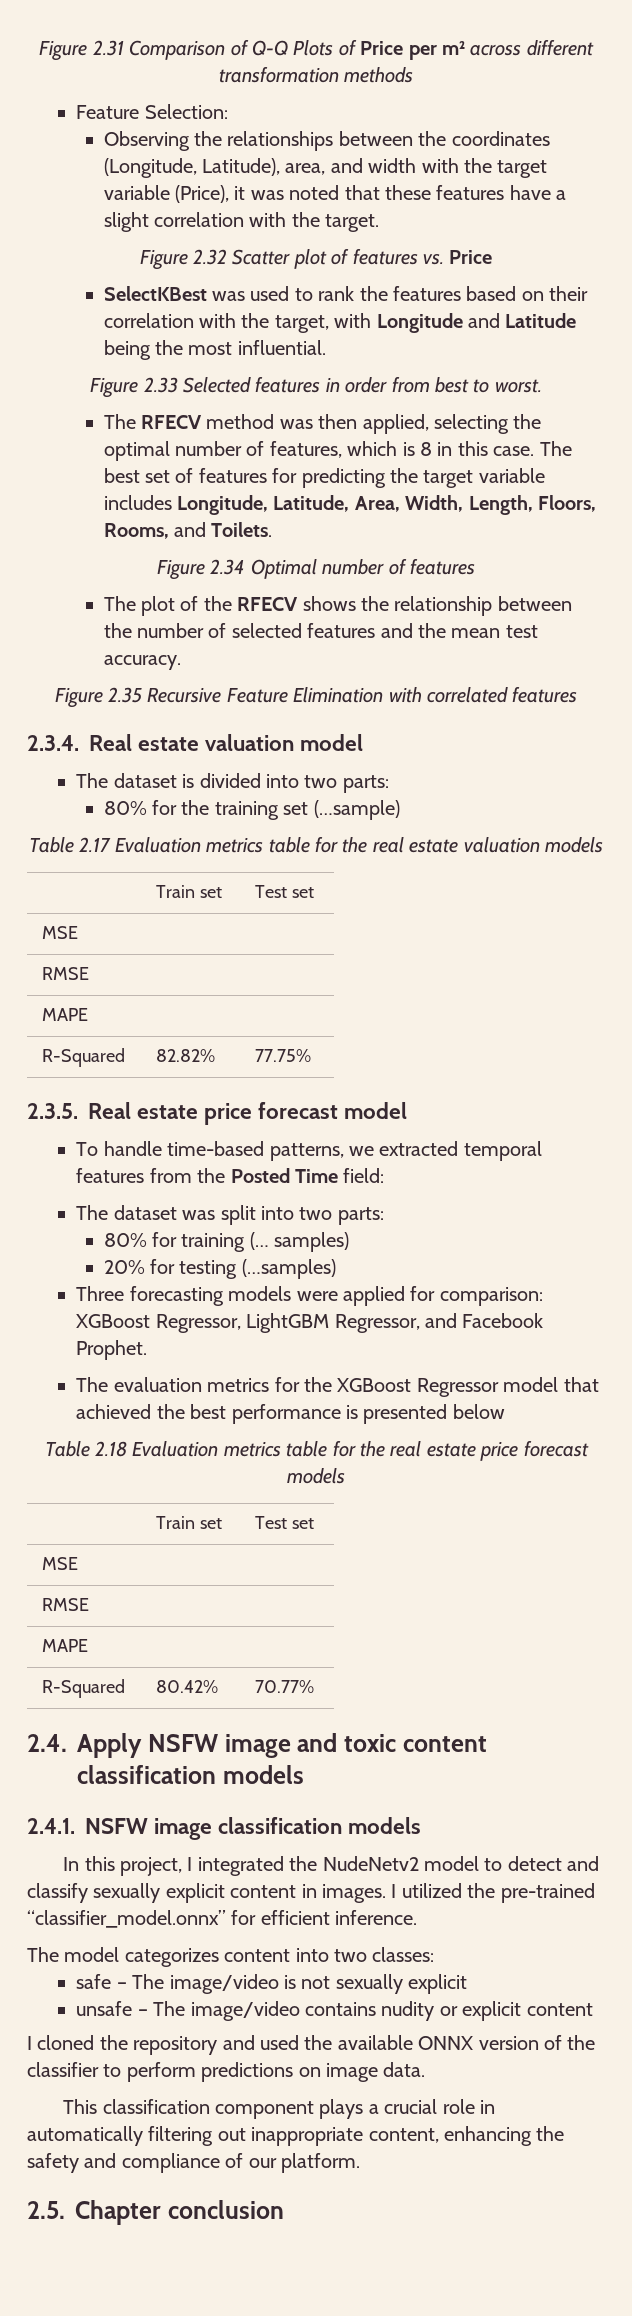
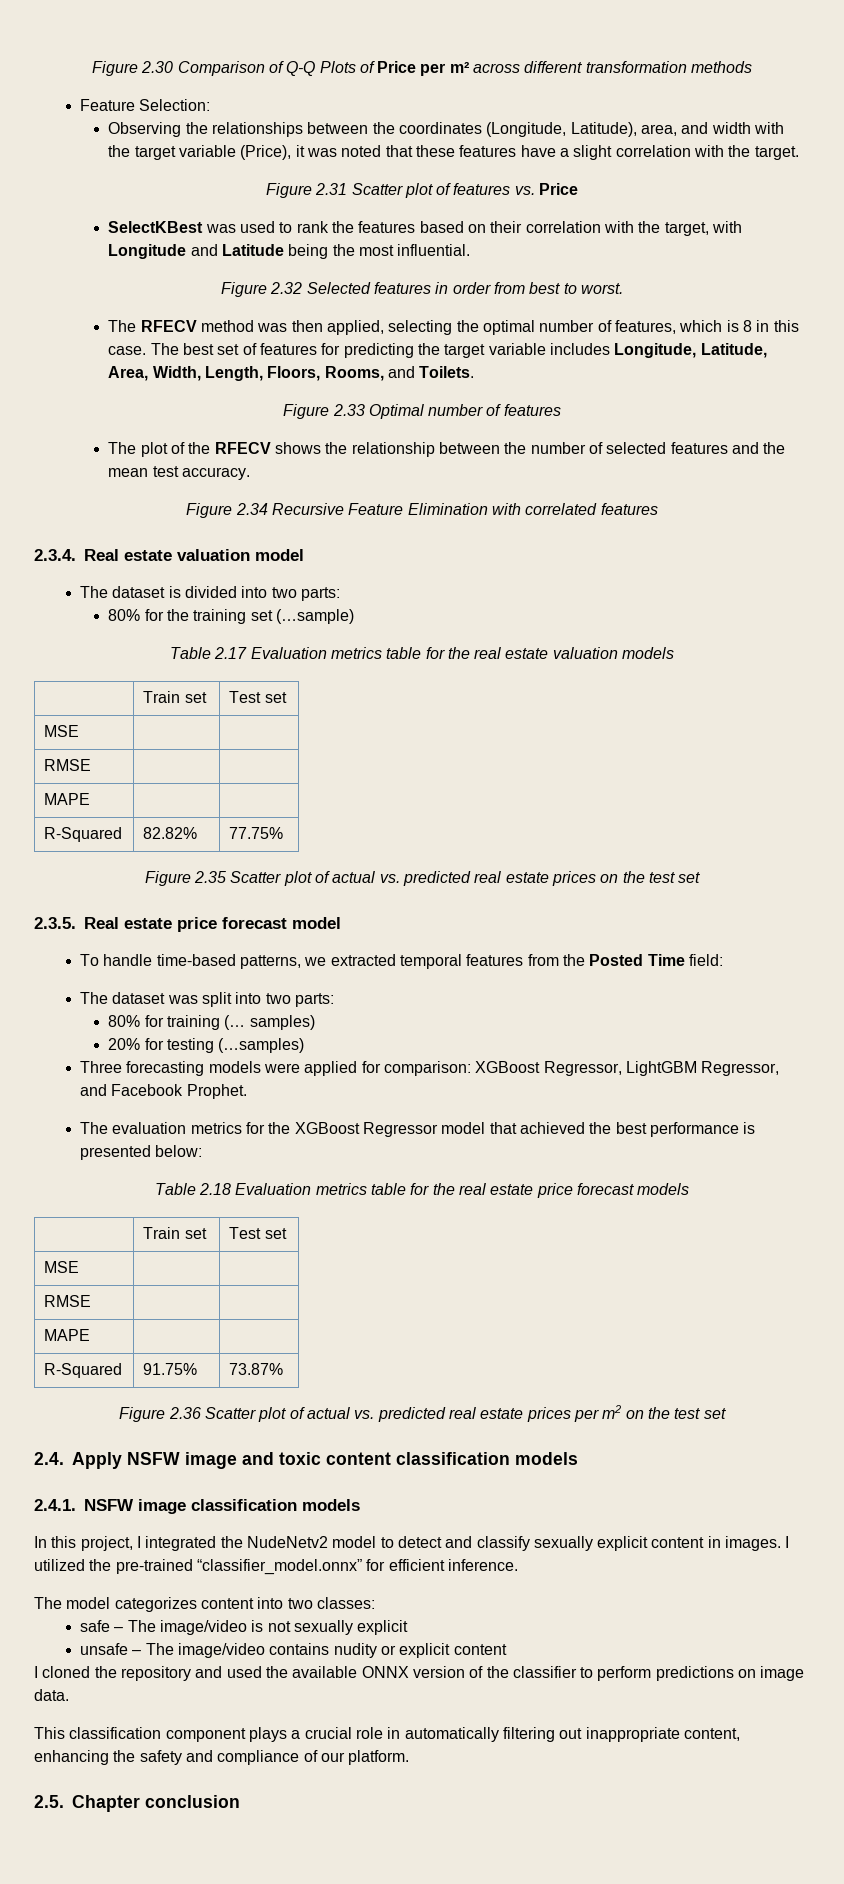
[39,40,124,61] Figure 2.31 -> [91,61,174,76] Figure 2.30
[193,249,227,265] 2.32 -> [315,183,348,195] 2.31
[143,377,178,393] 2.33 -> [270,282,303,294] 2.32
[210,559,246,575] 2.34 -> [332,404,365,416] 2.33
[107,687,142,703] 2.35 -> [235,503,268,515] 2.34
(312, 1055) none -> [144,871,701,886] // Figure 2.35 Scatter plot of actual vs. predicted real estate prices on the test set
[452,1404,505,1419] below -> [155,1145,203,1157] below:
[156,1680,219,1693] [255,1680,315,1693] 80.42% | 70.77% -> [143,1363,198,1375] [229,1363,284,1375] [119,1405,726,1422] 91.75% | 73.87% // Figure 2.36 Scatter plot of actual vs. predicted real estate prices per m2 on the test set

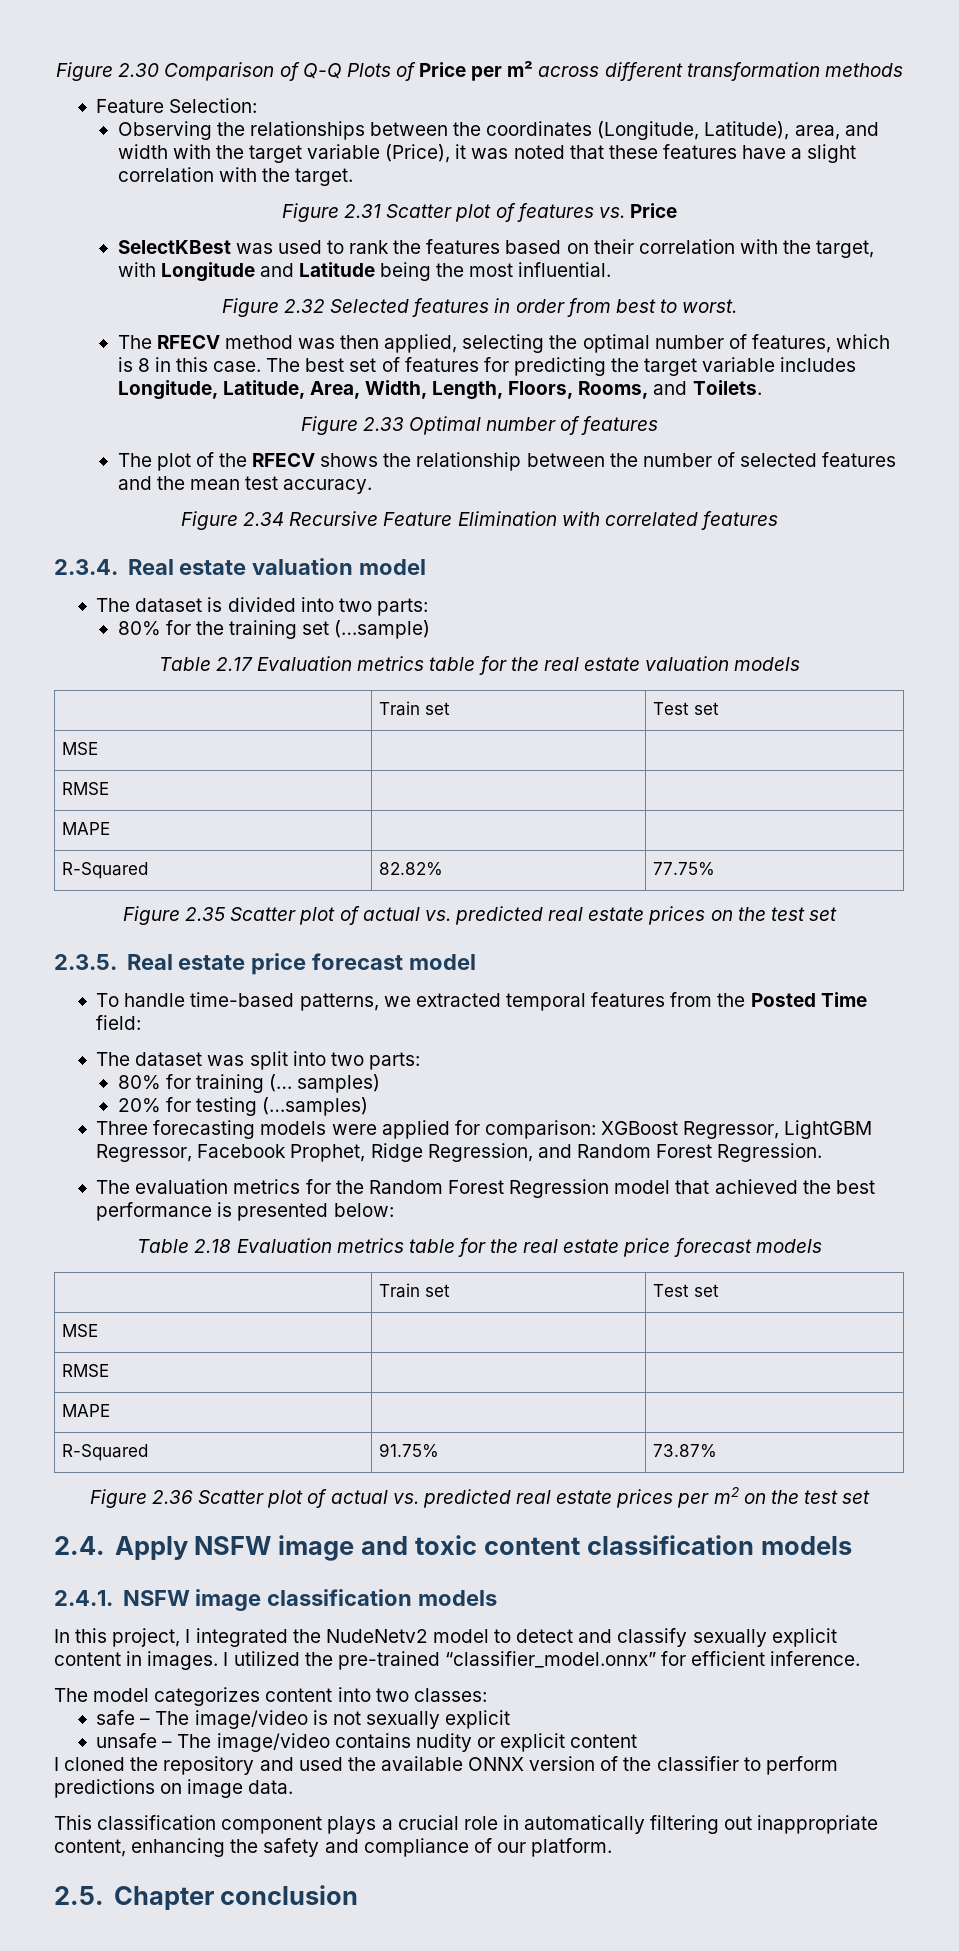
[79,1084,247,1099] and Facebook Prophet. -> [197,1143,823,1162] Facebook Prophet, Ridge Regression, and Random Forest Regression.
[294,1122,438,1137] XGBoost Regressor -> [368,1179,610,1198] Random Forest Regression

